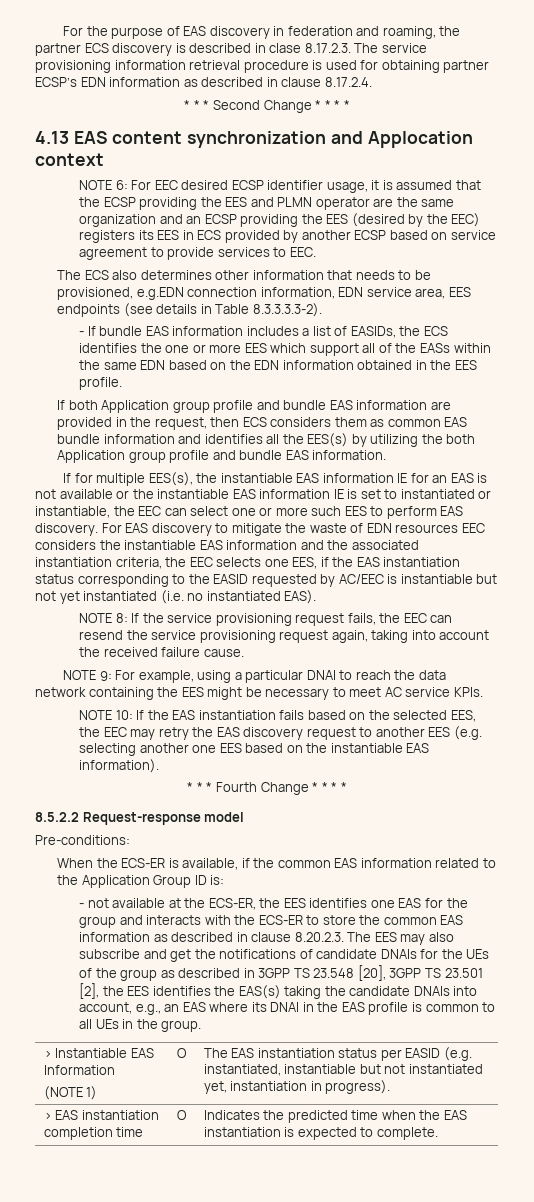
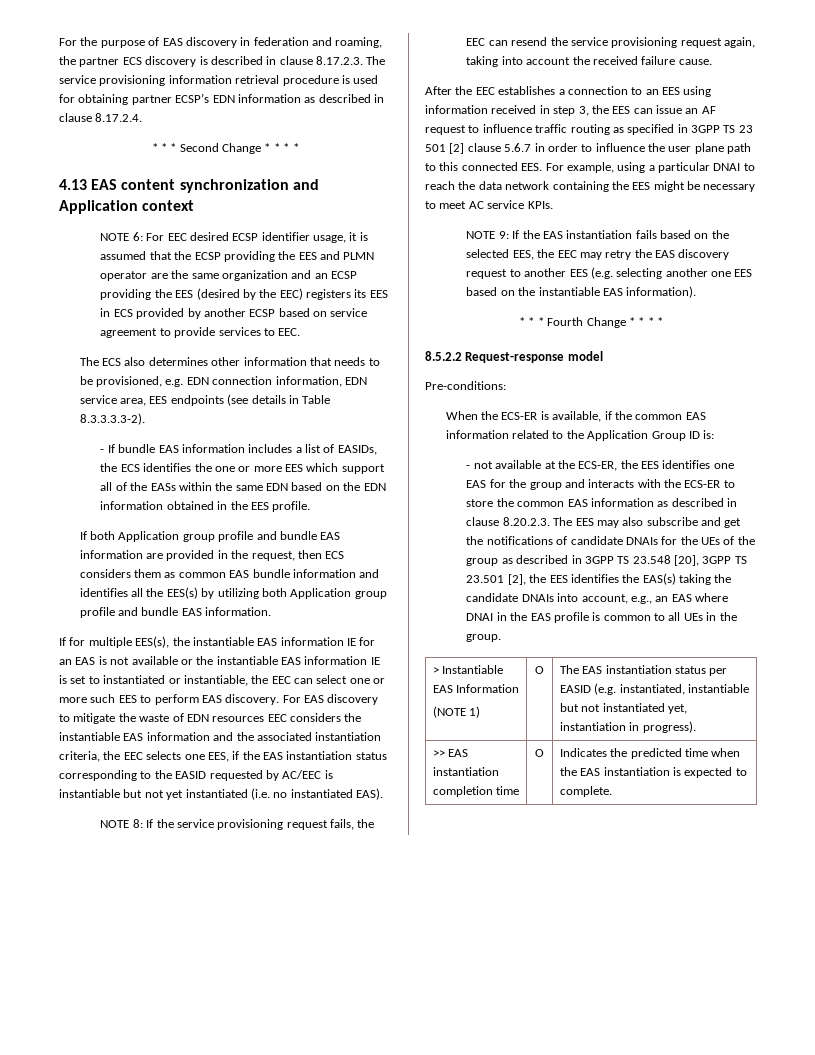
[269,43,302,53] clase -> [279,56,313,65] clause
[367,131,473,148] Applocation -> [59,200,138,214] Application
[136,287,184,300] e.g.EDN -> [165,377,209,387] e.g. EDN
[421,434,443,444] the -> (259, 593) none
[63,670,112,681] NOTE 9: -> [425,86,712,97] [425,105,716,116] [425,124,753,135] [425,143,752,154] [425,162,543,171] After the EEC establishes a connection to an EES using information received in step 3, the EES can issue an AF request to influence traffic routing as specified in 3GPP TS 23 501 [2] clause 5.6.7 in order to influence the user plane path to this connected EES.
[115,710,133,720] 10: -> [498,231,509,239] 9:
[251,1002,267,1012] its -> (729, 597) none
[43,1112,52,1120] > -> [432,750,445,757] >>

